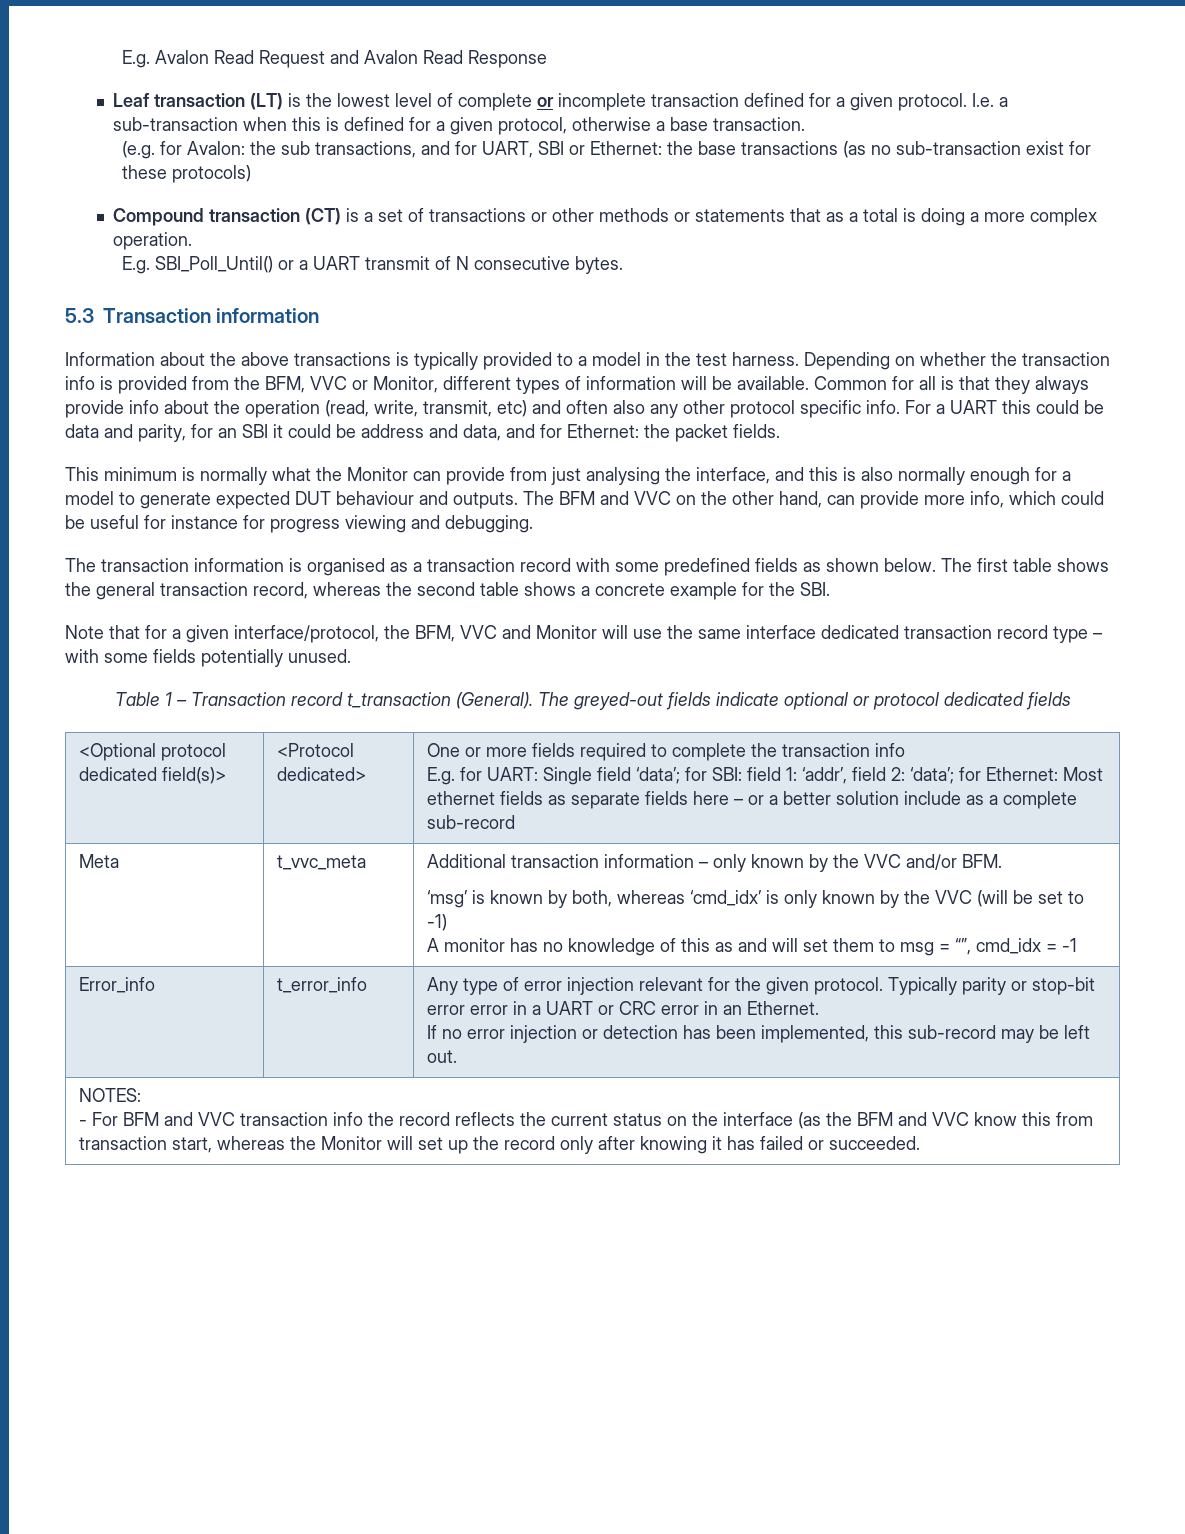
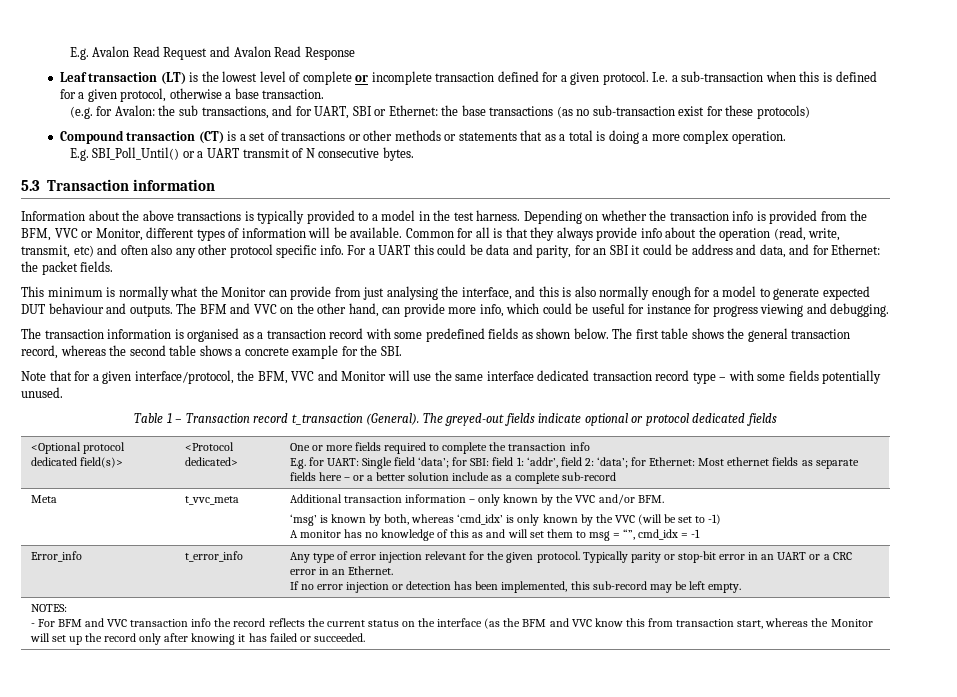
[469,1001,541,1015] error in a -> [748,552,775,560] in an
(614, 1010) none -> [823,554,830,560] a
[426,1050,457,1063] out. -> [708,583,742,593] empty.

